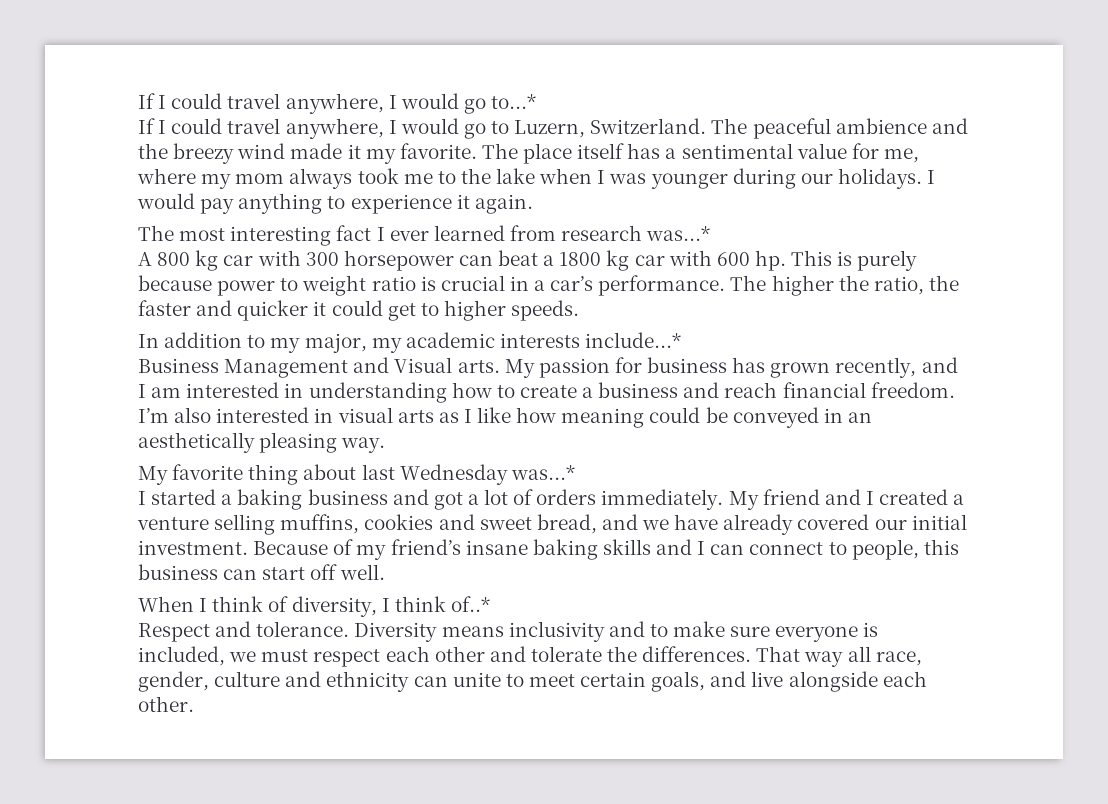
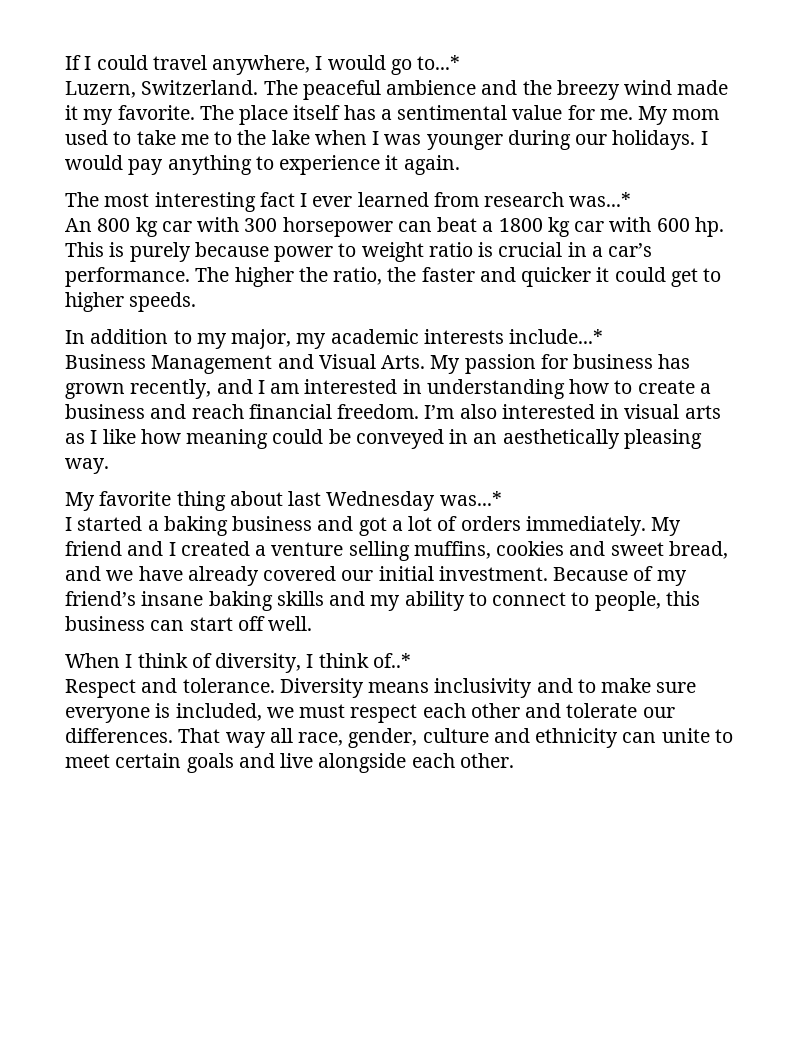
[138,118,510,139] If I could travel anywhere, I would go to -> (461, 62) none
[883,148,919,163] [137,168,399,189] me, where my mom always took -> [599,106,720,125] [65,130,176,145] me. My mom used to take
[138,252,152,266] A -> [65,218,92,232] An
[457,360,500,373] arts. -> [381,355,426,369] Arts.
[697,541,745,555] I can -> [370,591,487,611] my ability to
[607,646,638,662] the -> [642,707,675,718] our
[651,671,706,692] goals, -> [186,753,234,773] goals

